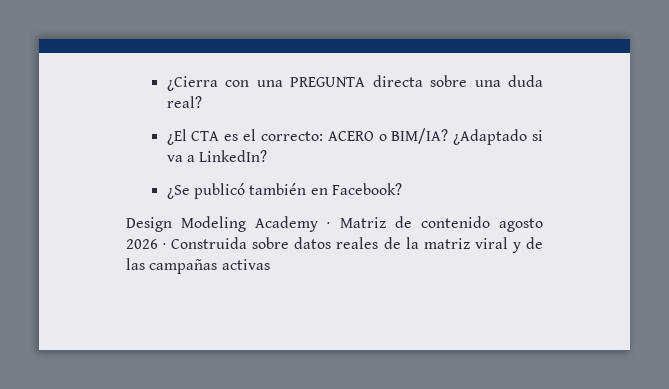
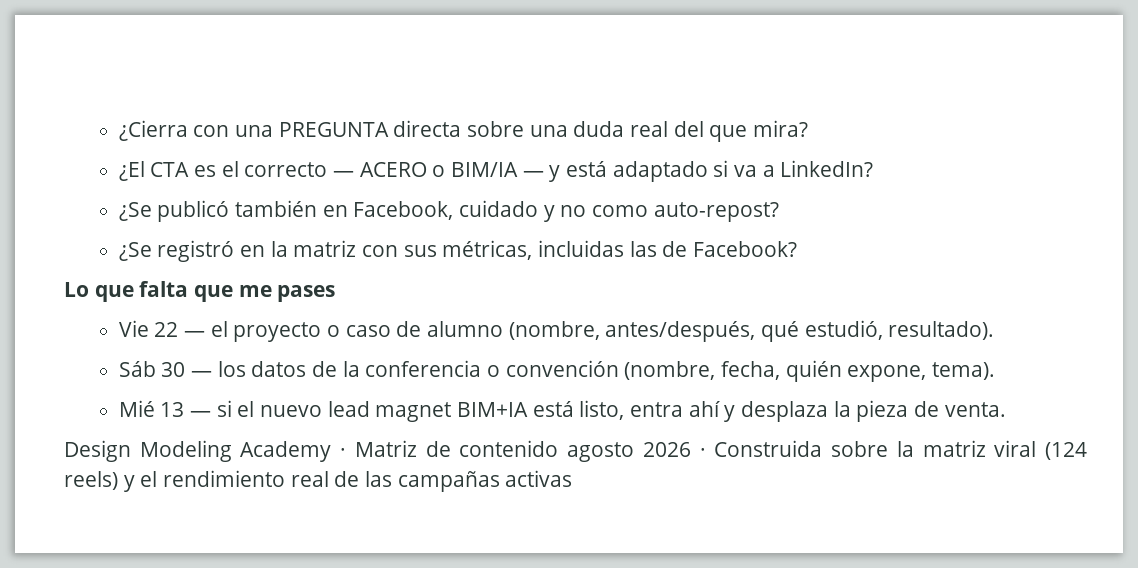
[166,96,202,108] real? -> [629,120,808,142] real del que mira?
[260,128,528,145] correcto: ACERO o BIM/IA? ¿Adaptado -> [244,161,708,182] correcto — ACERO o BIM/IA — y está adaptado
[331,183,402,195] Facebook? -> [353,200,779,222] [118,240,797,262] [64,281,336,302] [118,320,995,342] [118,360,995,382] [118,400,1006,422] Facebook, cuidado y no como auto-repost? // ¿Se registró en la matriz con sus métricas, incluidas las de Facebook? // Lo que falta que me pases // Vie 22 — el proyecto o caso de alumno (nombre, antes/después, qué estudió, resultado). // Sáb 30 — los datos de la conferencia o convención (nombre, fecha, quién expone, tema). // Mié 13 — si el nuevo lead magnet BIM+IA está listo, entra ahí y desplaza la pieza de venta.
[294,237,521,253] datos reales de la matriz viral y -> [896,440,1088,460] [64,470,329,492] la matriz viral (124 reels) y el rendimiento real

